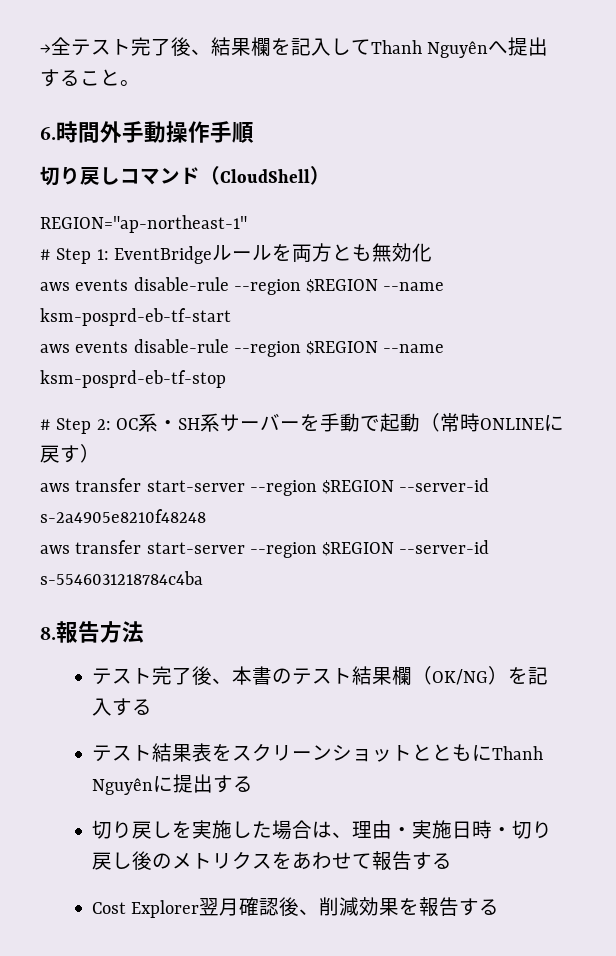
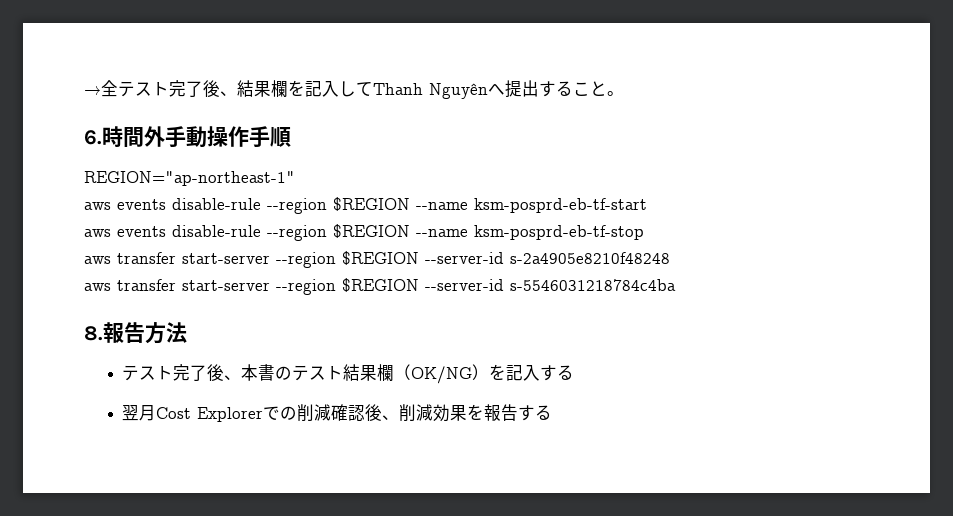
[40,166,330,186] [40,215,247,233] [40,243,432,264] 切り戻しコマンド（CloudShell） // REGION="ap-northeast-1" // # Step 1: EventBridgeルールを両方とも無効化 -> [84,171,295,186] REGION="ap-northeast-1"
[40,413,564,434] [40,444,100,463] // # Step 2: OC系・SH系サーバーを手動で起動（常時ONLINEに戻す） -> (644, 232) none
[92,743,544,762] [92,774,254,795] [92,820,553,840] [92,851,453,871] [92,898,240,918] テスト結果表をスクリーンショットとともにThanh Nguyênに提出する // 切り戻しを実施した場合は、理由・実施日時・切り戻し後のメトリクスをあわせて報告する // Cost Explorer翌月 -> [122,404,332,422] 翌月Cost Explorerでの削減

